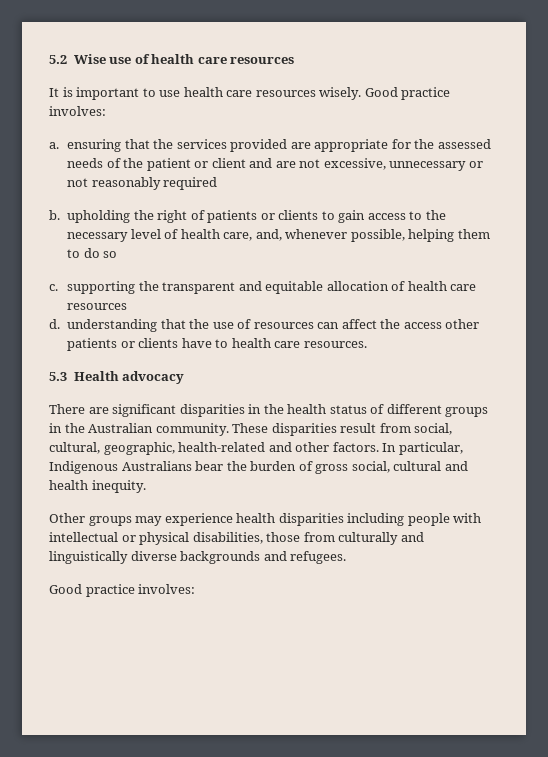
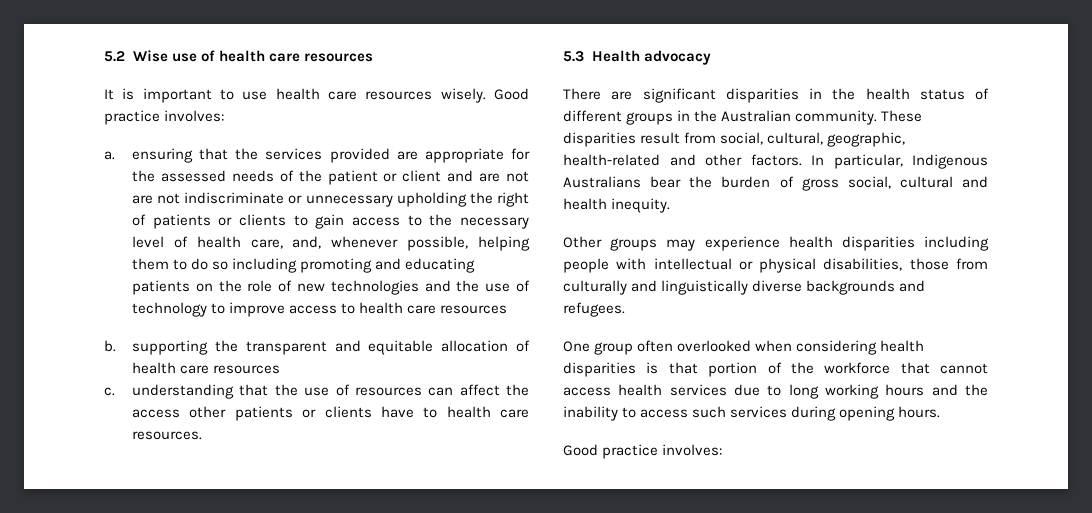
[323,158,483,171] [67,177,218,190] [49,210,60,220] excessive, unnecessary or not reasonably required // b. -> [132,192,393,207] are not indiscriminate or unnecessary
[49,284,58,291] // c. -> [232,258,476,273] [132,280,530,295] [132,302,508,317] [104,340,116,352] including promoting and educating patients on the role of new technologies and the use of technology to improve access to health care resources // b.
[49,319,60,329] d. -> [104,387,115,396] c.
(347, 557) none -> [563,340,925,355] [563,362,988,377] [563,384,988,399] [563,406,941,421] // One group often overlooked when considering health disparities is that portion of the workforce that cannot access health services due to long working hours and the inability to access such services during opening hours.

